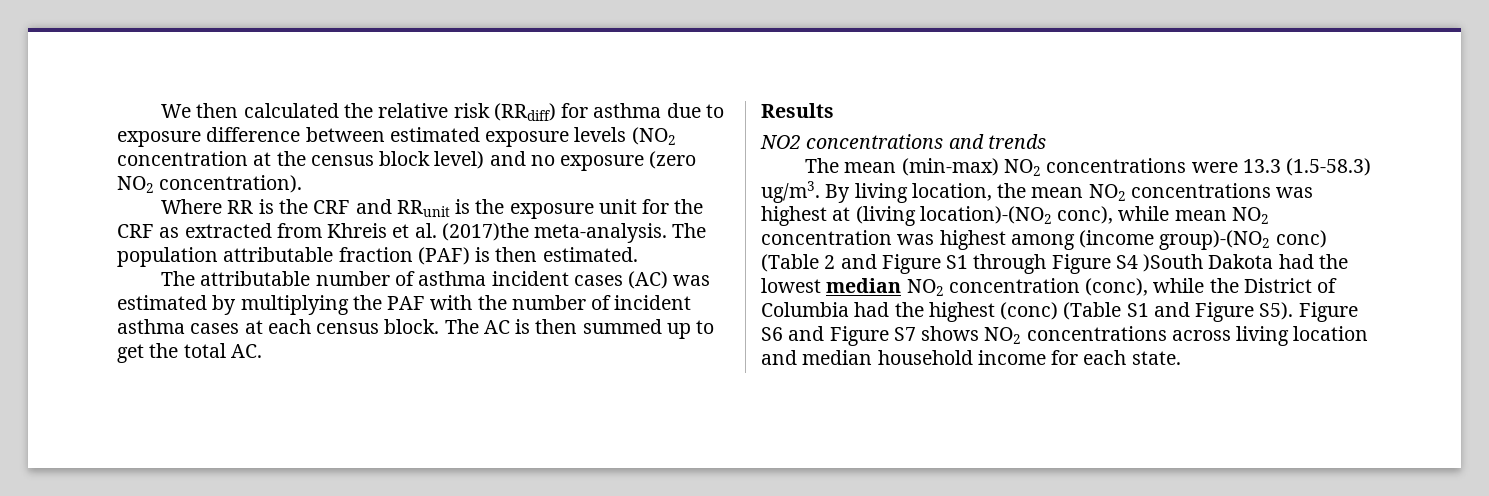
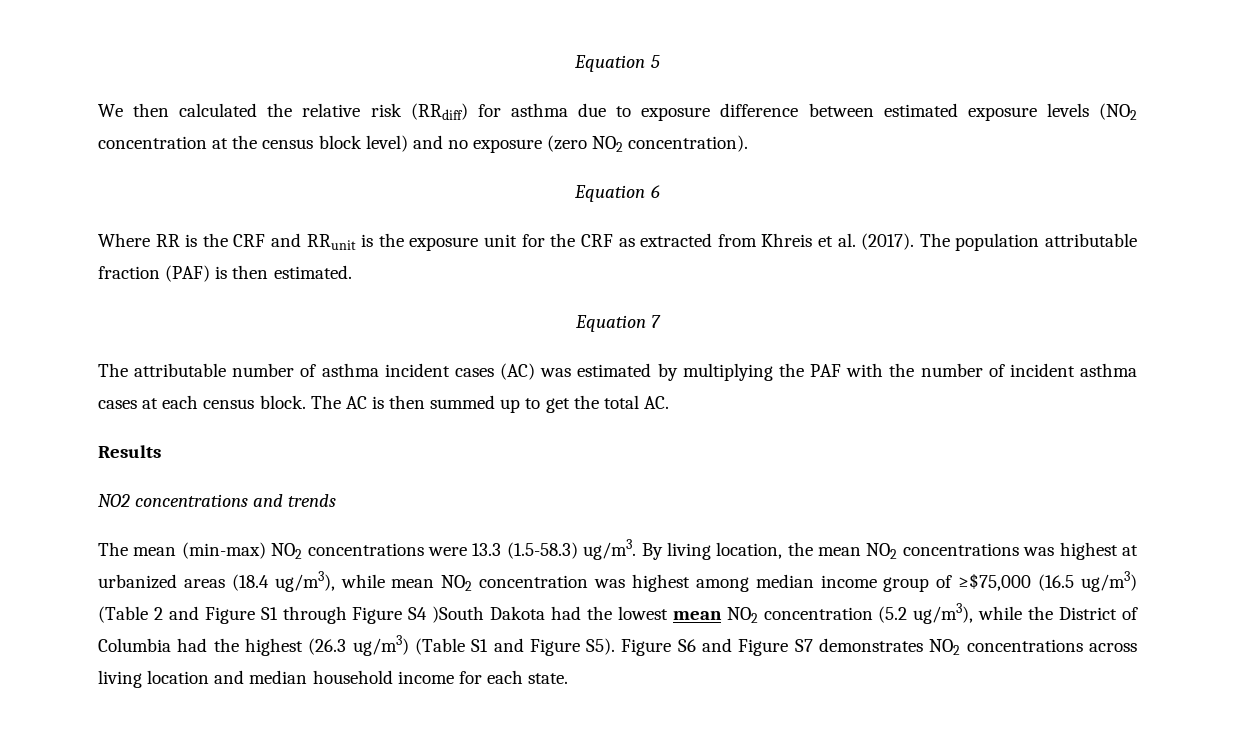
(161, 111) none -> [574,55,660,72] Equation 5 //
(303, 184) none -> [574,185,660,202] // Equation 6
[441,223,668,243] (2017)the meta-analysis. -> [861,233,915,250] (2017).
(638, 254) none -> [574,315,662,332] // Equation 7
[855,206,1114,226] (living location)-(NO2 conc), -> [98,571,335,592] urbanized areas (18.4 ug/m3),
[1079,230,1327,250] (income group)-(NO2 conc) -> [755,571,1137,592] median income group of ≥$75,000 (16.5 ug/m3)
[826,278,1149,296] median NO2 concentration (conc), -> [672,603,974,624] mean NO2 concentration (5.2 ug/m3),
[1000,302,1059,320] (conc) -> [308,635,409,656] (26.3 ug/m3)
[921,326,980,341] shows -> [819,638,924,652] demonstrates

